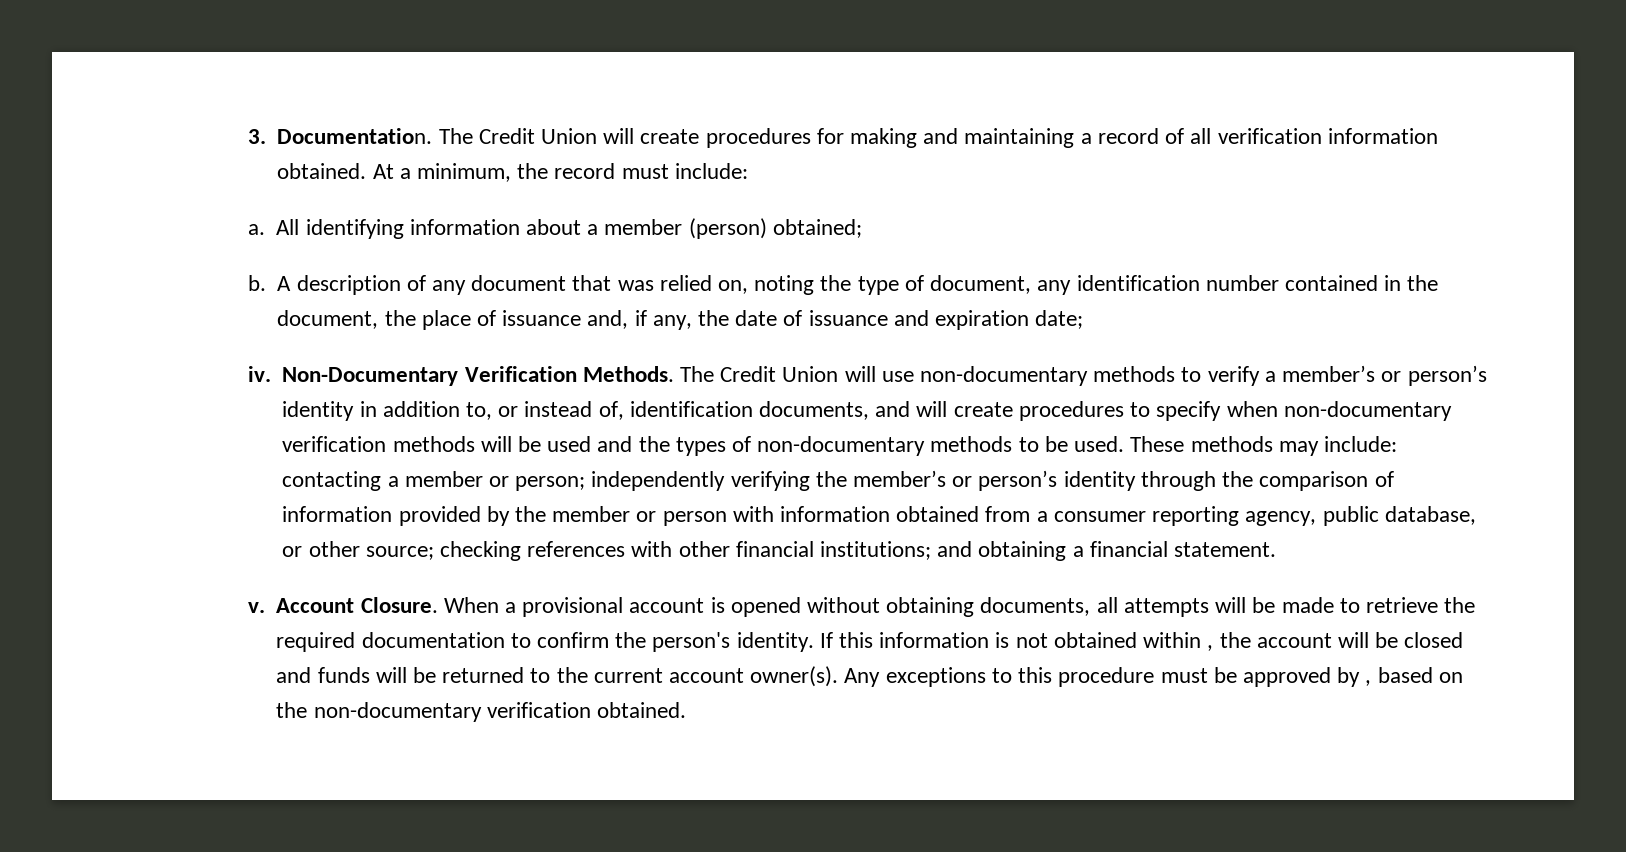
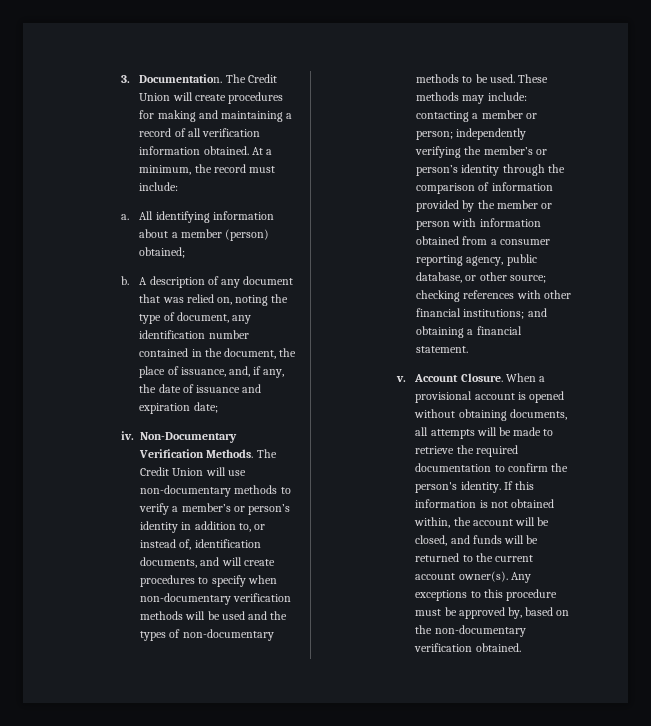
[502,310,582,326] issuance -> [180,367,226,377] issuance,
[1143,632,1214,651] within , -> [414,517,451,528] within,
[1404,632,1464,648] closed -> [415,535,448,546] closed,
[1337,667,1372,687] by , -> [508,607,523,619] by,

